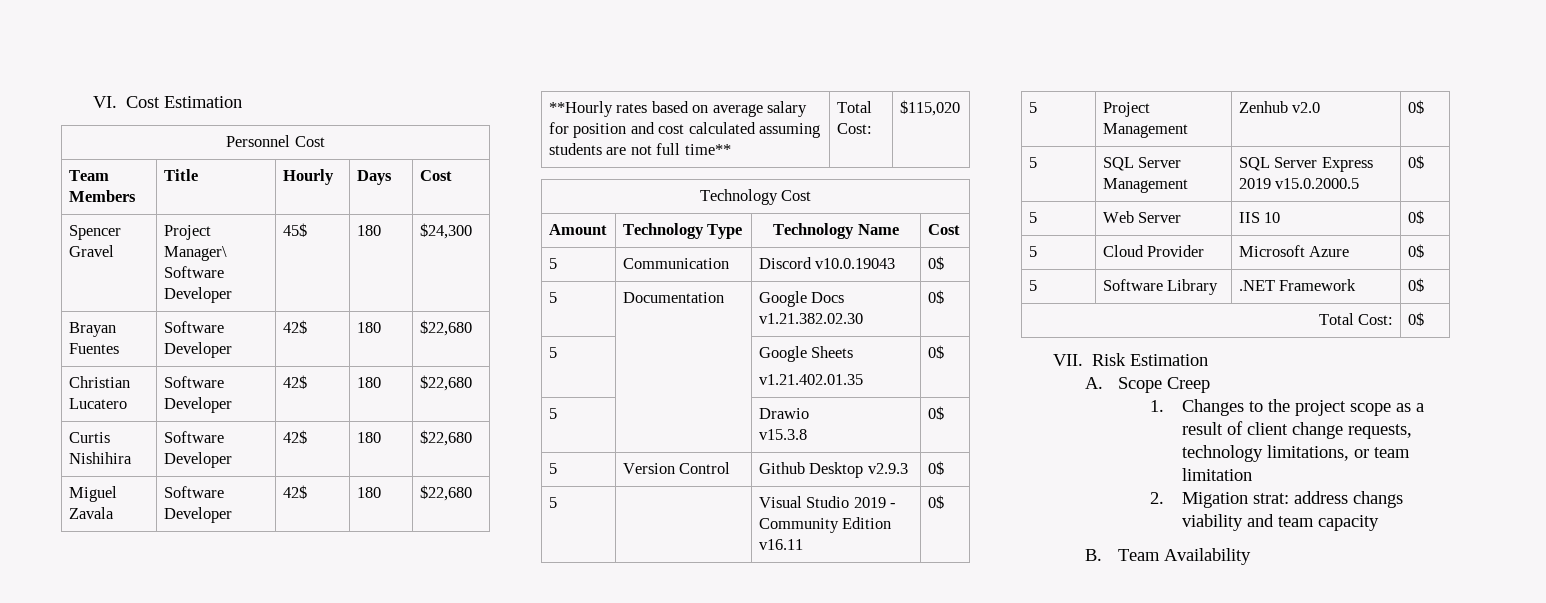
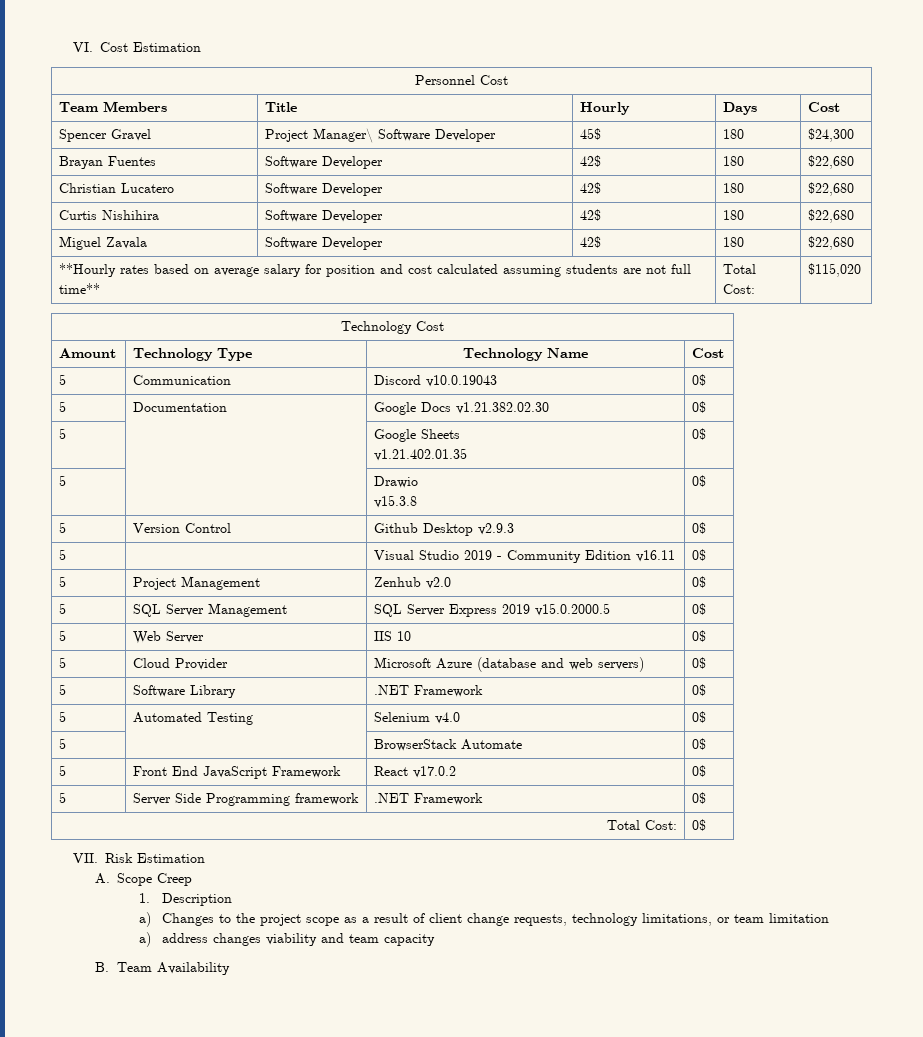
(1350, 251) none -> [477,657,645,672] (database and web servers)
(1424, 285) none -> [59,711,67,722] [133,712,254,725] [374,712,461,724] [692,711,707,723] [59,738,67,749] [374,739,523,751] [692,738,707,750] [59,765,67,776] [133,766,342,779] [374,766,457,778] [692,765,707,777] [59,792,67,803] [133,793,360,806] [374,793,484,805] [692,792,707,804] // 5 | Automated Testing | Selenium v4.0 | 0$ // 5 | | BrowserStack Automate | 0$ // 5 | Front End JavaScript Framework | React v17.0.2 | 0$ // 5 | Server Side Programming framework | .NET Framework | 0$
(1164, 406) none -> [161,893,232,906] [139,912,152,927] Description // a)
[1149,491,1403,508] 2. Migation strat: address changs -> [139,932,261,947] a) address changes

